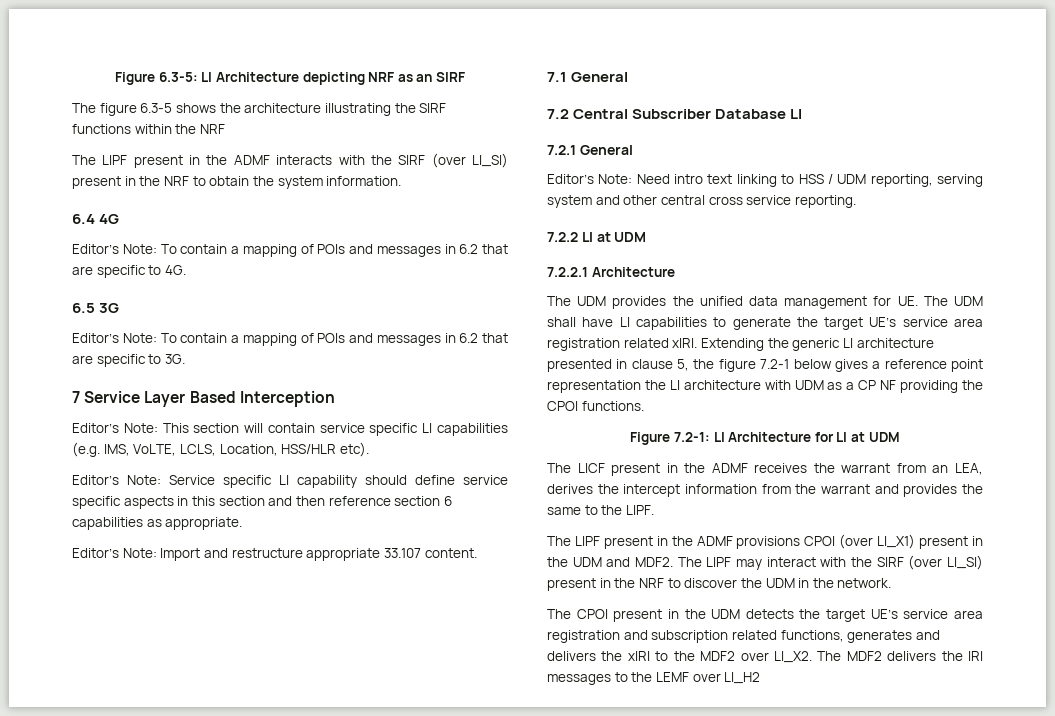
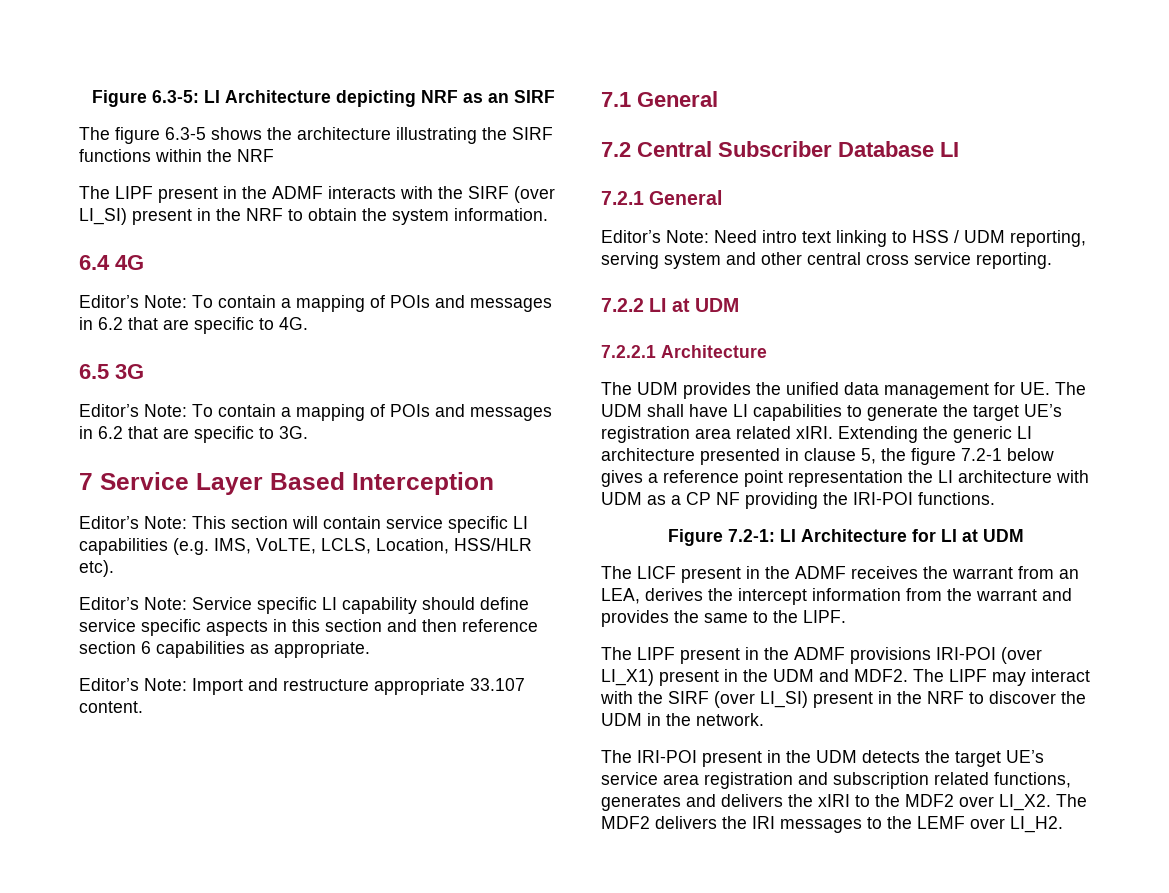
[902,317,984,327] [547,338,620,351] service area registration -> [601,426,731,443] registration area
[547,401,578,411] CPOI -> [853,492,913,505] IRI-POI
[804,536,836,546] CPOI -> [936,647,996,660] IRI-POI
[576,609,608,619] CPOI -> [637,750,697,763] IRI-POI
[724,672,761,684] LI_H2 -> [1010,816,1063,833] LI_H2.

